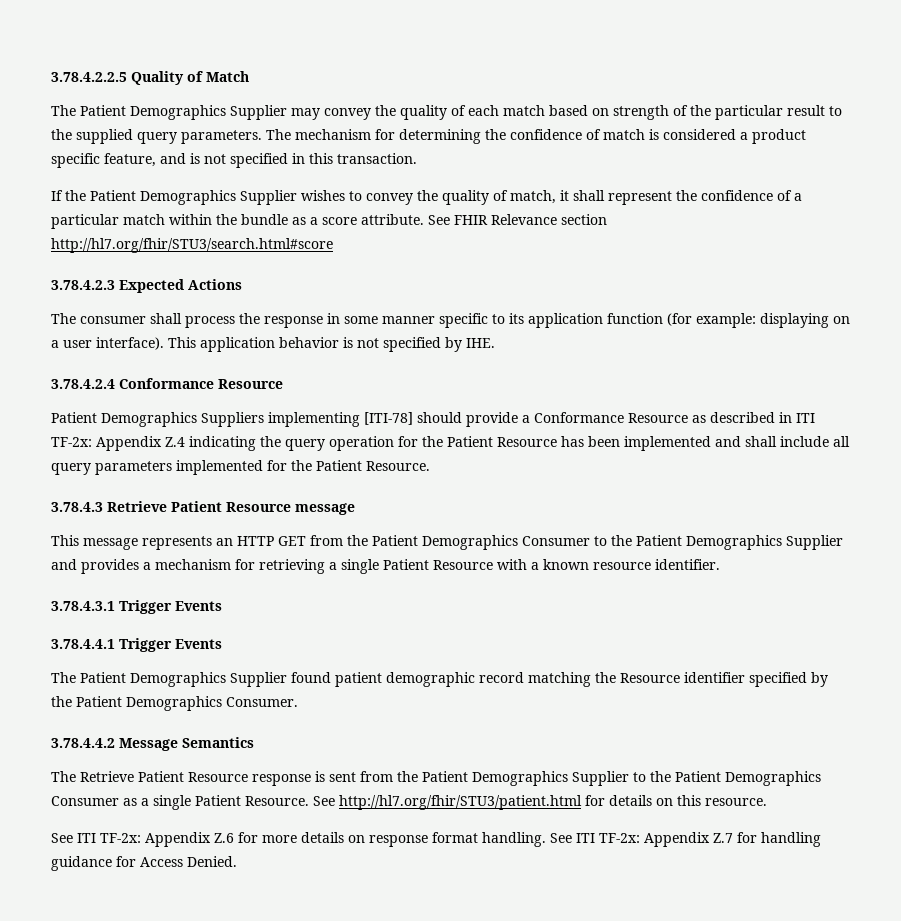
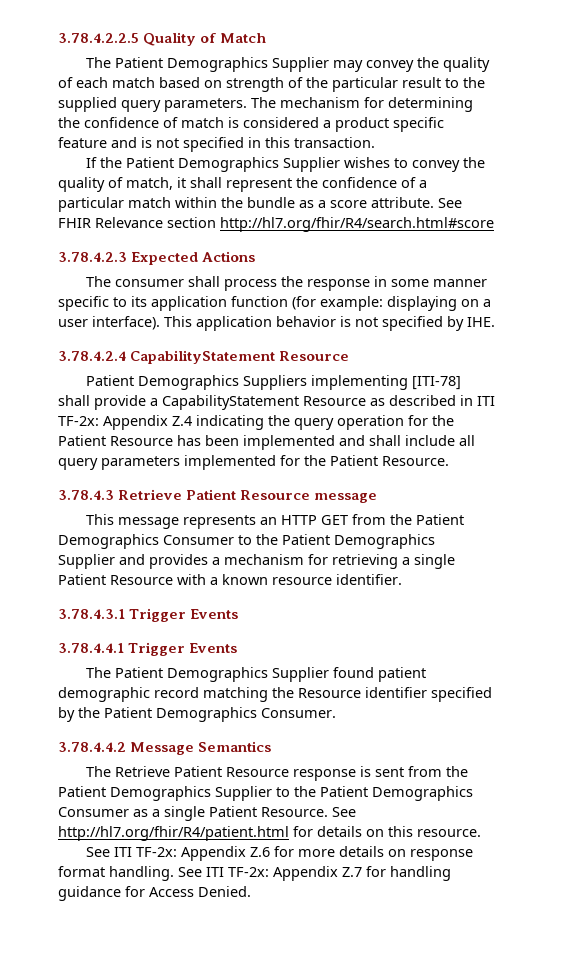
[104,153,156,167] feature, -> [58,137,107,148] feature
[51,238,333,253] http://hl7.org/fhir/STU3/search.html#score -> [220,217,494,232] http://hl7.org/fhir/R4/search.html#score
[119,378,214,389] Conformance -> [130,350,276,364] CapabilityStatement
[417,412,462,423] should -> [58,395,90,406] shall
[534,412,624,423] Conformance -> [162,395,299,410] CapabilityStatement
[339,795,582,810] http://hl7.org/fhir/STU3/patient.html -> [58,826,289,841] http://hl7.org/fhir/R4/patient.html

